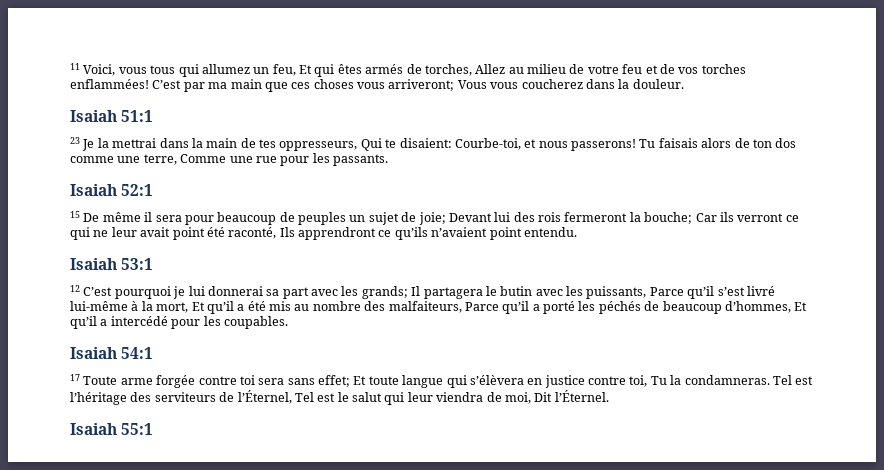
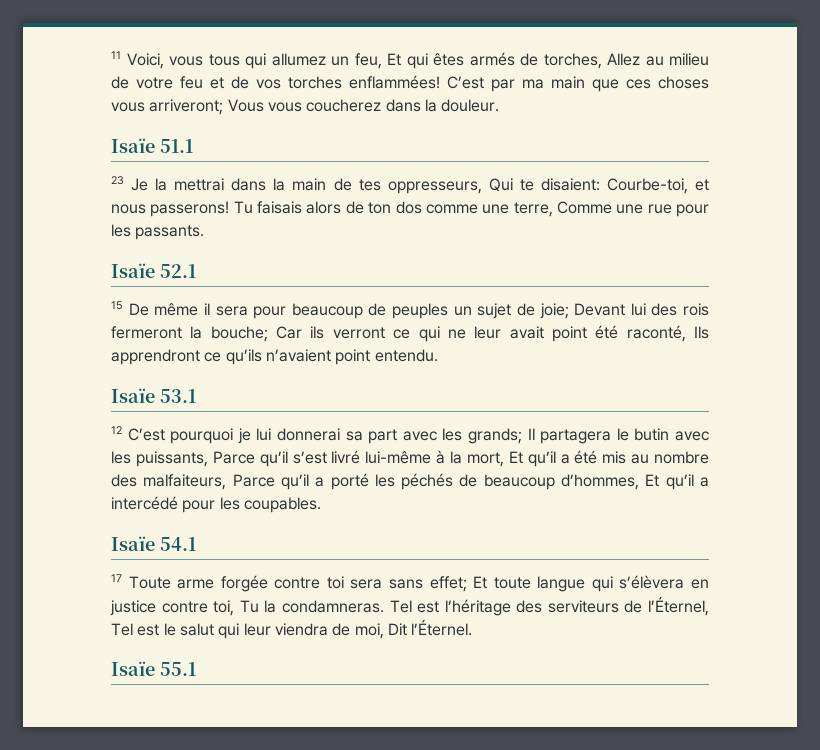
[70,110,154,122] Isaiah 51:1 -> [111,138,193,153] Isaïe 51.1
[70,184,154,196] Isaiah 52:1 -> [111,263,196,278] Isaïe 52.1
[70,258,154,270] Isaiah 53:1 -> [111,388,196,403] Isaïe 53.1
[70,347,154,359] Isaiah 54:1 -> [111,536,196,551] Isaïe 54.1
[70,423,154,435] Isaiah 55:1 -> [111,661,196,676] Isaïe 55.1

